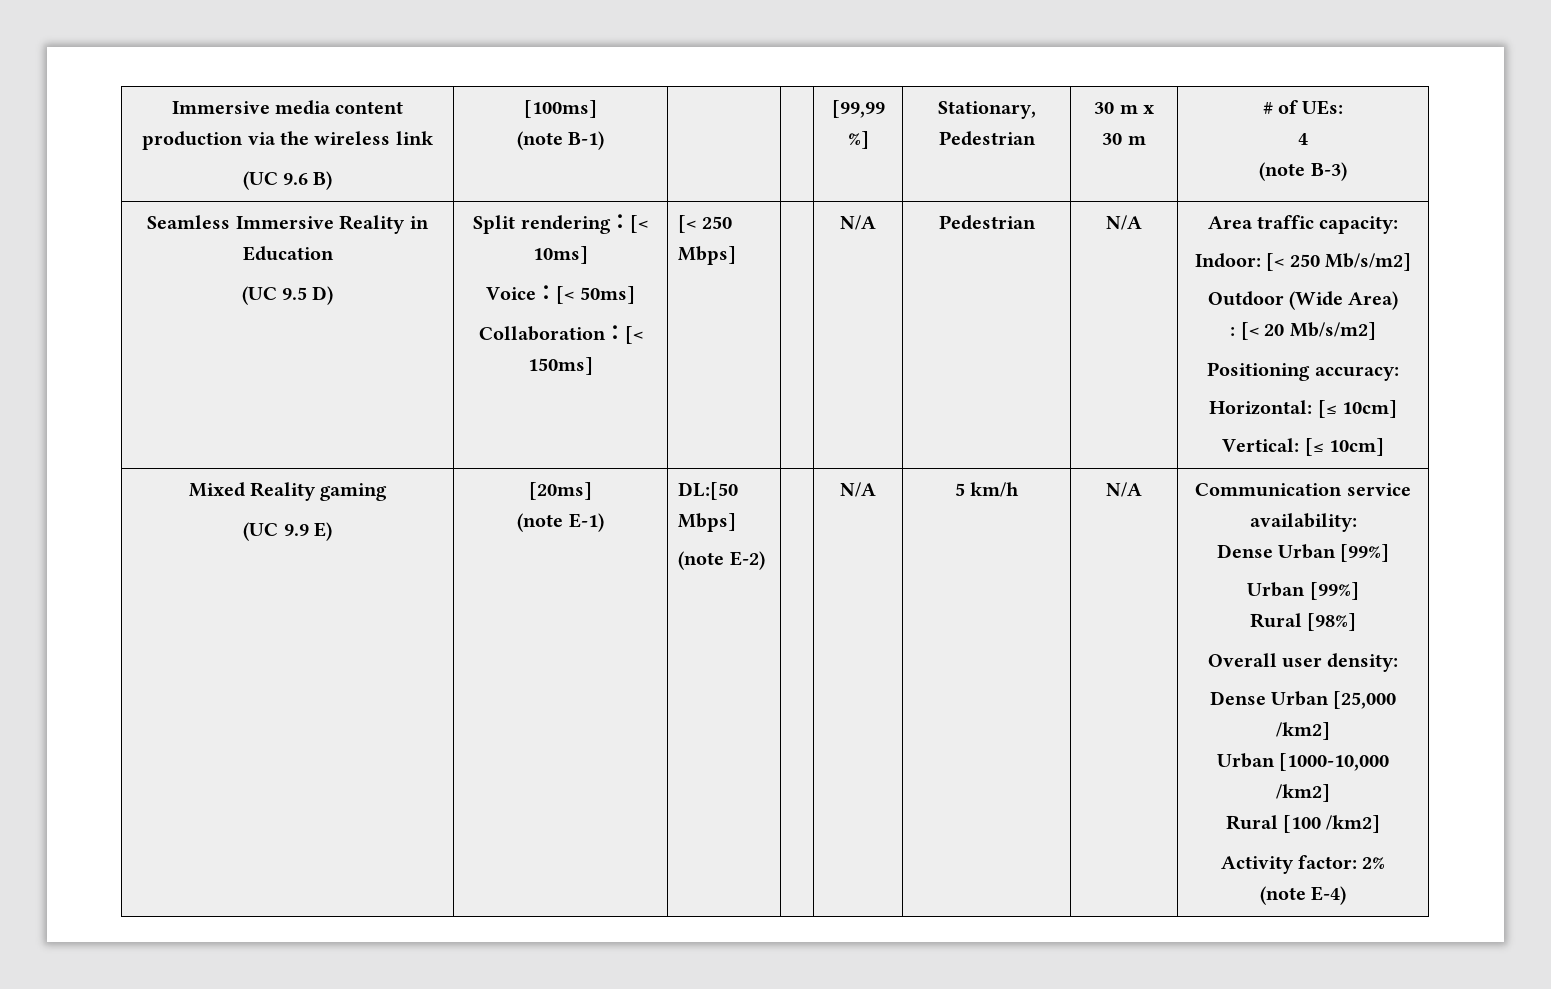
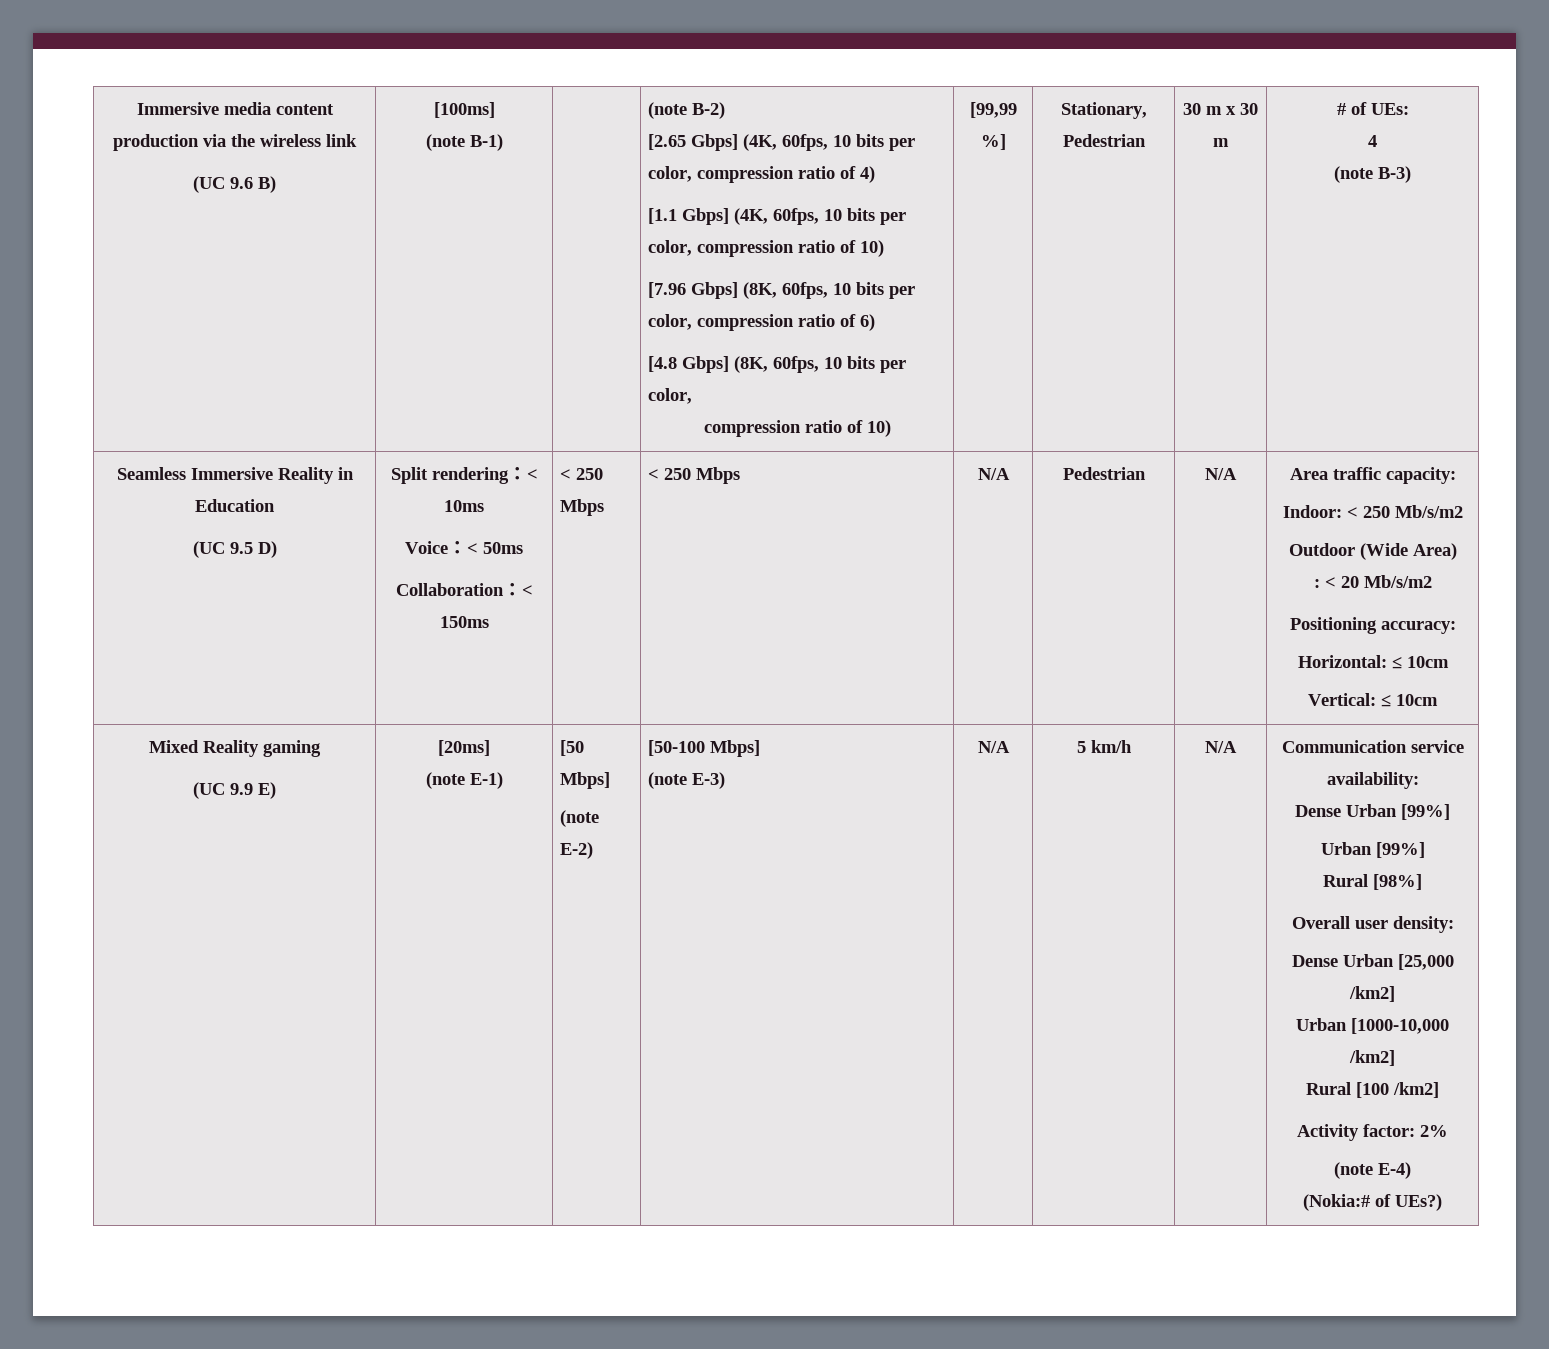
(605, 140) none -> [648,102,726,119] [648,134,916,151] [648,166,876,183] [648,208,907,225] [648,240,885,257] [648,282,916,299] [648,314,876,331] [648,356,907,373] [648,388,693,404] [703,420,891,437] (note B-2) // [2.65 Gbps] (4K, 60fps, 10 bits per color, compression ratio of 4) // [1.1 Gbps] (4K, 60fps, 10 bits per color, compression ratio of 10) // [7.96 Gbps] (8K, 60fps, 10 bits per color, compression ratio of 6) // [4.8 Gbps] (8K, 60fps, 10 bits per color, // compression ratio of 10)
[629,215,648,233] [533,246,588,264] [< 10ms] -> [526,469,538,480] [444,500,484,512] < 10ms
[556,286,635,304] [< 50ms] -> [467,542,523,554] < 50ms
[624,326,643,344] [528,357,593,375] [678,215,732,233] [678,246,737,265] [< 150ms] | [< 250 Mbps] | -> [521,585,533,596] [439,616,489,628] [560,468,604,480] [560,499,605,516] [648,467,741,484] < 150ms | < 250 Mbps | < 250 Mbps
[1266,253,1412,271] [< 250 Mb/s/m2] -> [1346,505,1463,518] < 250 Mb/s/m2
[1240,322,1376,340] [< 20 Mb/s/m2] -> [1324,575,1432,588] < 20 Mb/s/m2
[1317,400,1397,418] [≤ 10cm] -> [1391,656,1449,669] ≤ 10cm
[1304,438,1384,456] [≤ 10cm] -> [1381,694,1438,707] ≤ 10cm
[678,482,739,500] DL:[50 -> [560,740,585,756] [50
(765, 560) none -> [648,740,761,757] [648,772,726,789] [50-100 Mbps] // (note E-3)
(1347, 895) none -> [1303,1194,1443,1211] // (Nokia:# of UEs?)

